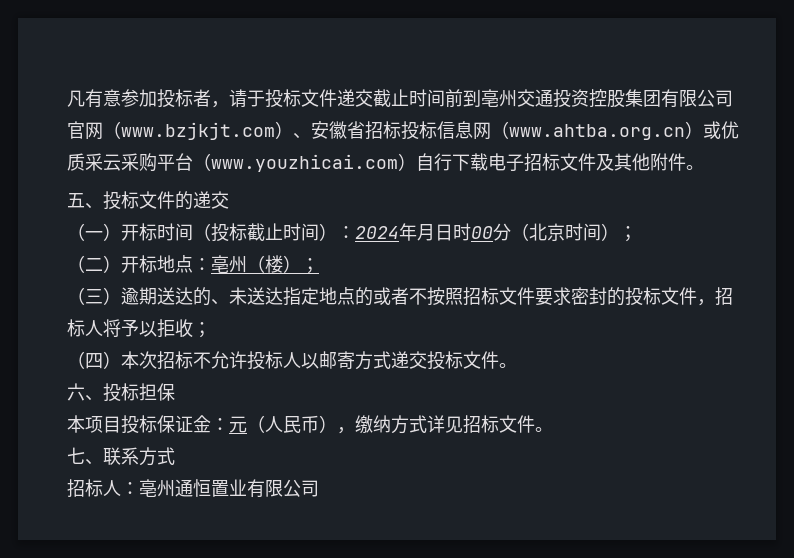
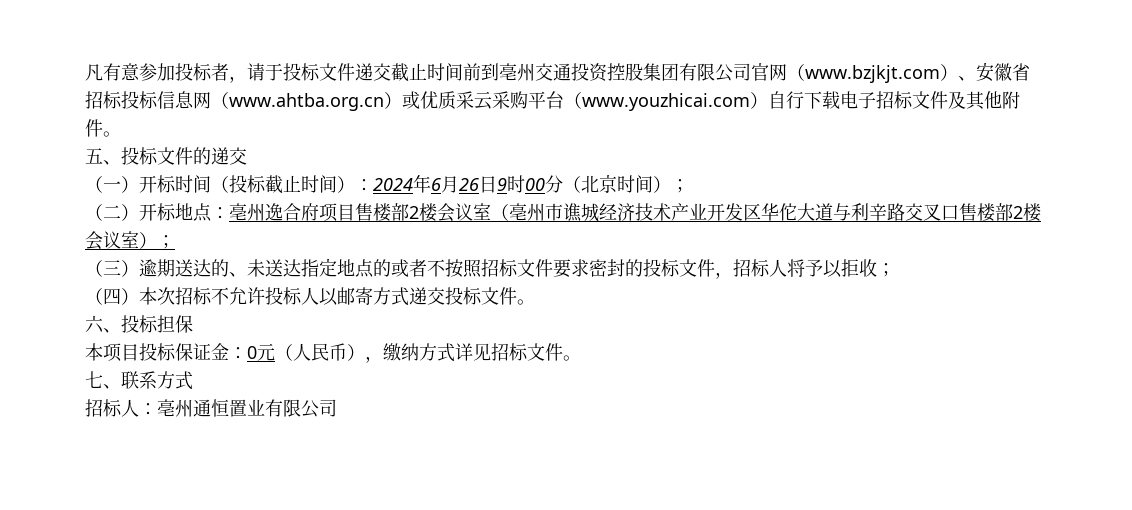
[417,224,453,241] 月日 -> [431,176,507,193] 6月26日9
[247,255,283,273] （楼 -> [265,203,1041,222] [85,231,139,250] 逸合府项目售楼部2楼会议室（亳州市谯城经济技术产业开发区华佗大道与利辛路交叉口售楼部2楼会议室
(229, 424) none -> [247,346,257,359] 0

